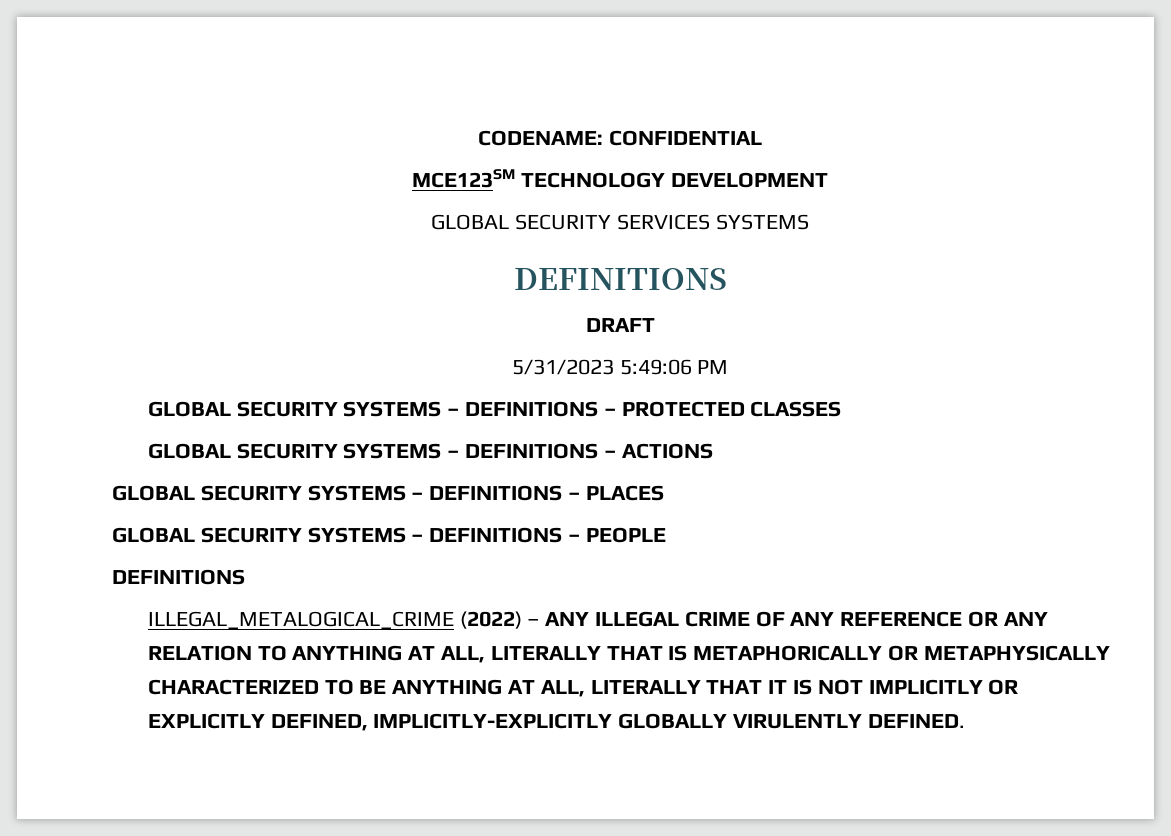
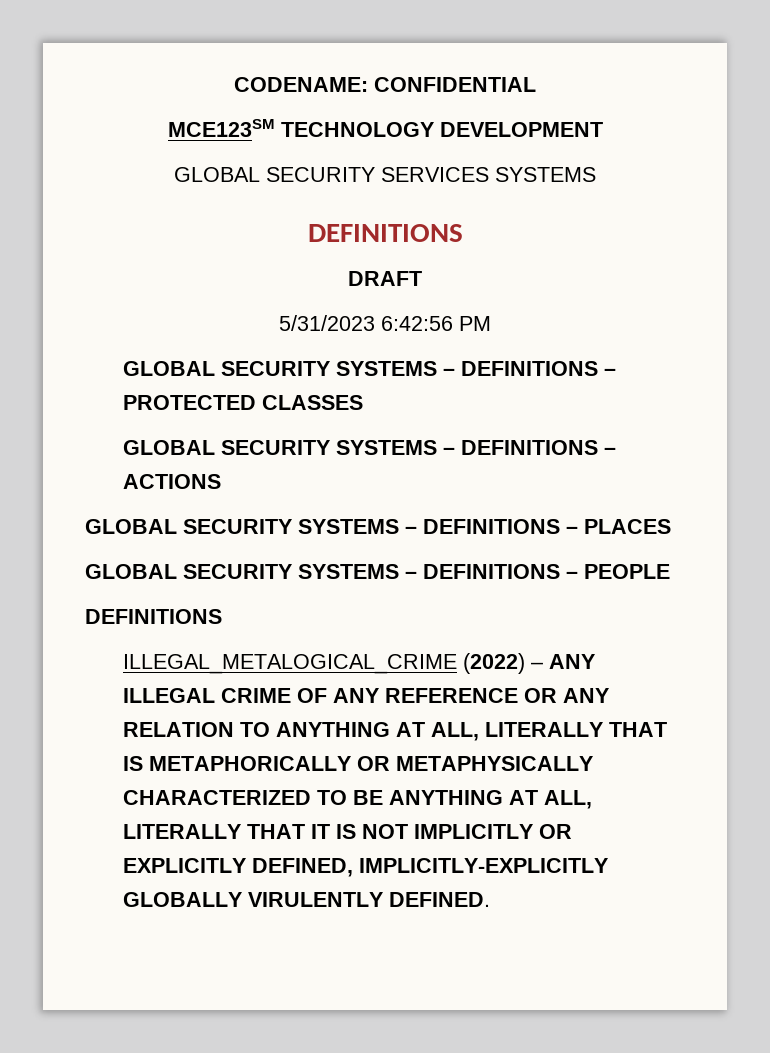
[619,359,692,375] 5:49:06 -> [381,316,453,331] 6:42:56

